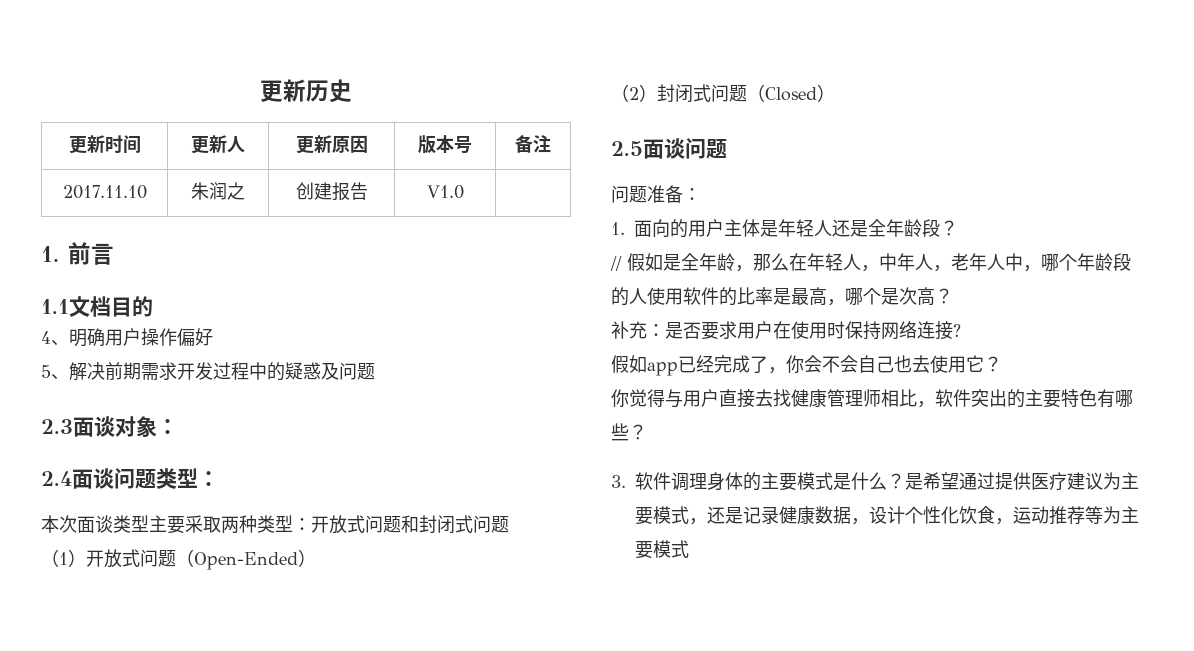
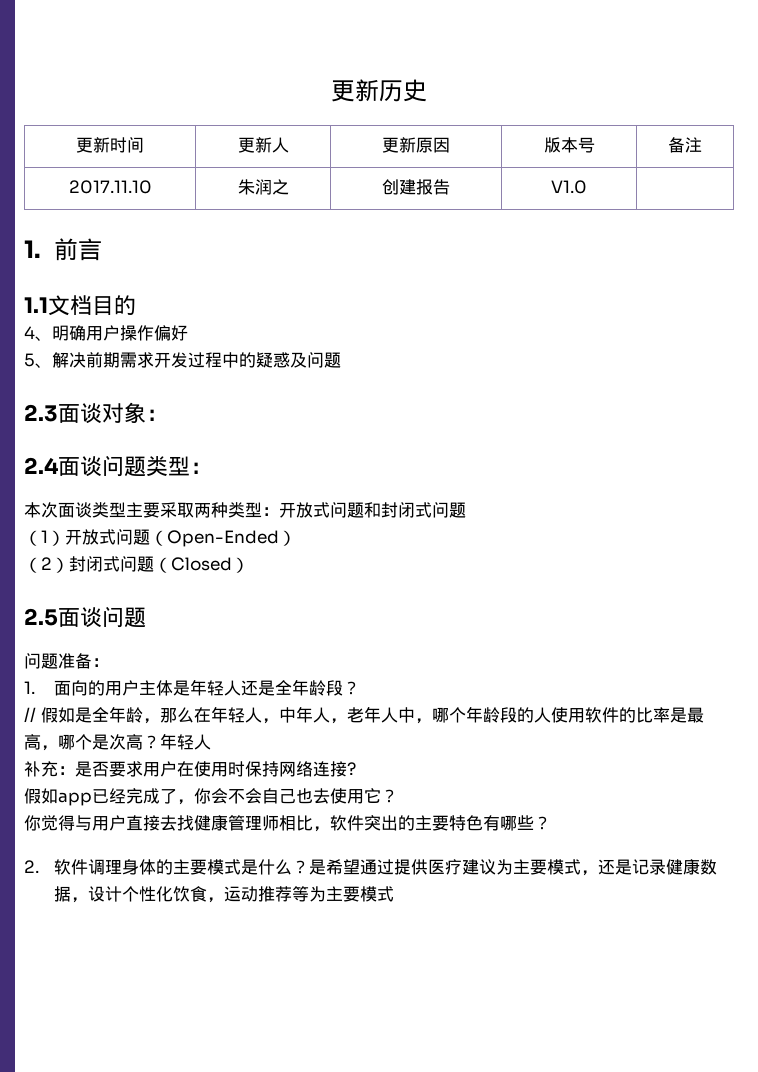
(953, 296) none -> [160,733,211,750] 年轻人
[611,475,626,488] 3. -> [24,860,39,873] 2.

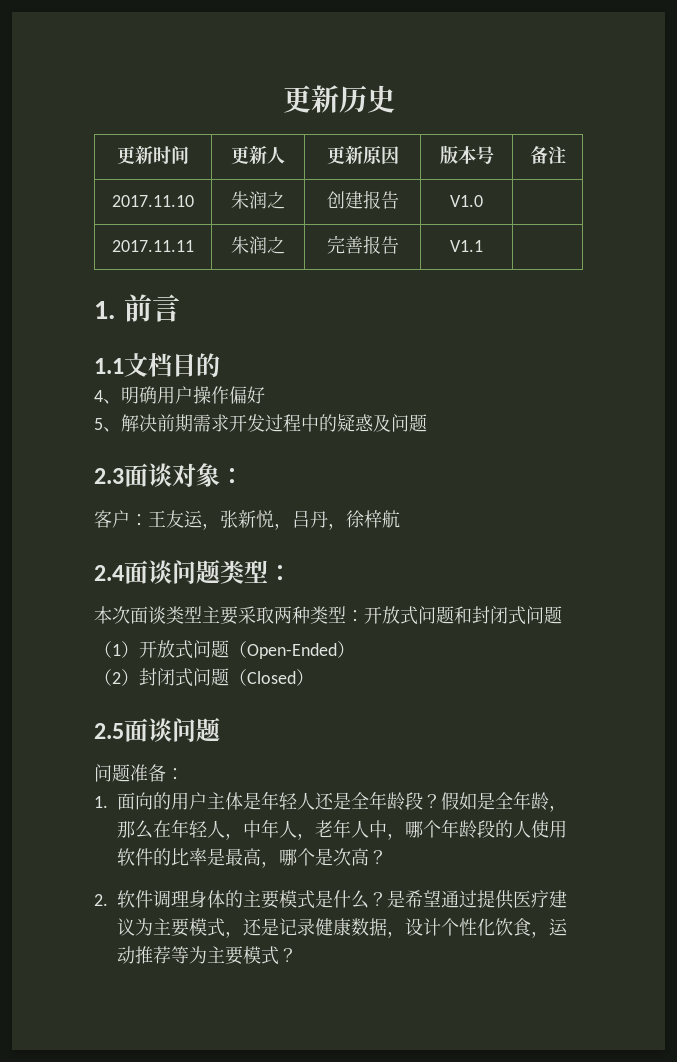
(587, 187) none -> [112,240,194,252] [231,236,285,254] [326,235,399,254] [450,240,483,252] // 2017.11.11 | 朱润之 | 完善报告 | V1.1 |
(168, 415) none -> [94,510,400,530] // 客户：王友运，张新悦，吕丹，徐梓航
[24,707,36,723] // // -> (441, 801) none
[160,733,211,750] [24,761,356,777] [24,788,398,806] [24,815,551,832] 年轻人 // 补充：是否要求用户在使用时保持网络连接? // 假如app已经完成了，你会不会自己也去使用它？ // 你觉得与用户直接去找健康管理师相比，软件突出的主要特色有哪些？ -> (387, 857) none
(394, 894) none -> [279,948,297,962] ？

